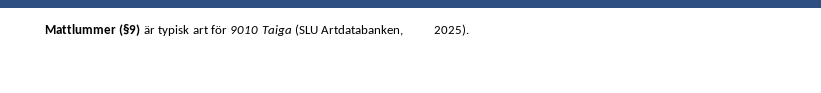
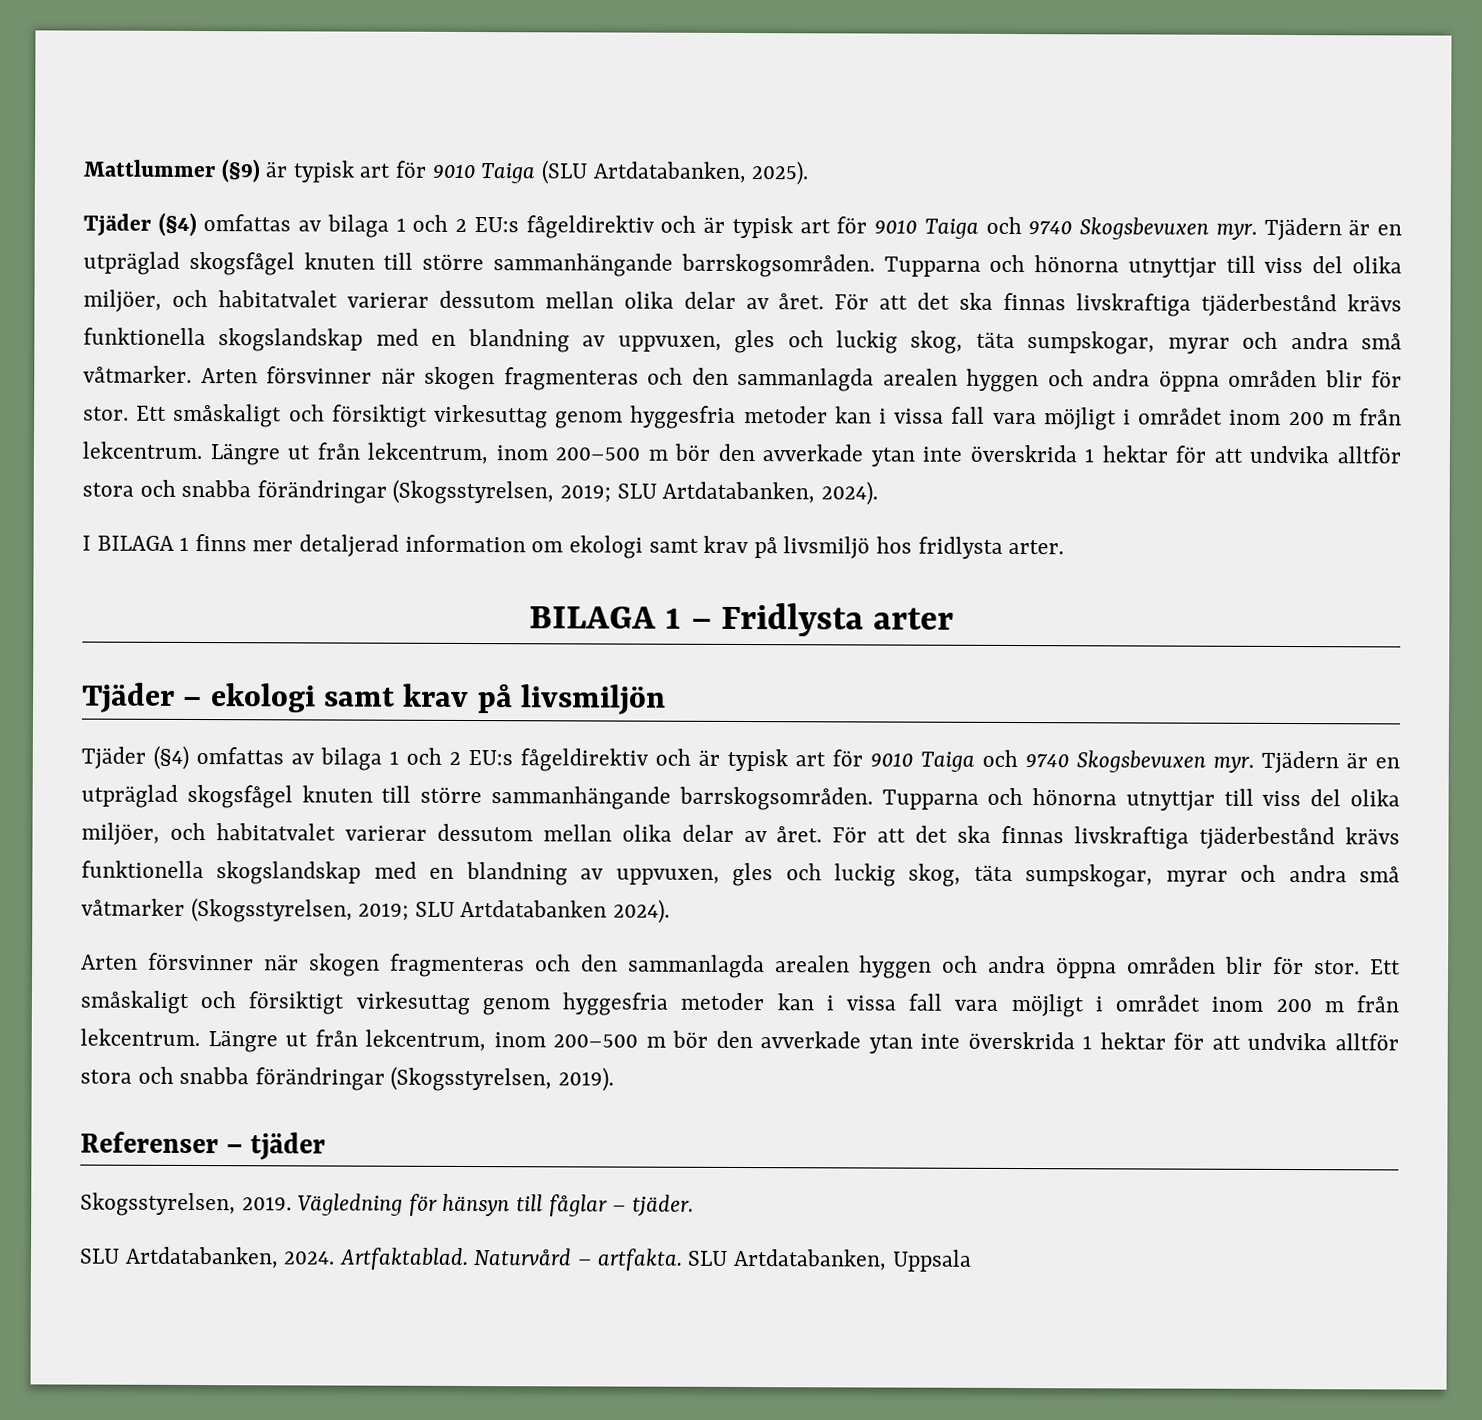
(469, 30) none -> [83,212,1402,241] [83,251,1402,278] [83,289,1403,317] [83,327,1402,355] [83,365,1402,393] [83,403,1403,431] [82,441,1401,467] [82,479,878,506] [82,533,1065,559] [528,602,955,637] [81,682,666,715] [81,745,1400,774] [81,784,1400,811] [81,822,1401,850] [81,860,1400,888] [81,897,671,924] [81,952,1402,979] [80,990,1399,1018] [80,1028,1399,1054] [80,1066,615,1092] [80,1131,327,1161] [80,1192,694,1217] [79,1246,972,1272] // Tjäder (§4) omfattas av bilaga 1 och 2 EU:s fågeldirektiv och är typisk art för 9010 Taiga och 9740 Skogsbevuxen myr. Tjädern är en utpräglad skogsfågel knuten till större sammanhängande barrskogsområden. Tupparna och hönorna utnyttjar till viss del olika miljöer, och habitatvalet varierar dessutom mellan olika delar av året. För att det ska finnas livskraftiga tjäderbestånd krävs funktionella skogslandskap med en blandning av uppvuxen, gles och luckig skog, täta sumpskogar, myrar och andra små våtmarker. Arten försvinner när skogen fragmenteras och den sammanlagda arealen hyggen och andra öppna områden blir för stor. Ett småskaligt och försiktigt virkesuttag genom hyggesfria metoder kan i vissa fall vara möjligt i området inom 200 m från lekcentrum. Längre ut från lekcentrum, inom 200–500 m bör den avverkade ytan inte överskrida 1 hektar för att undvika alltför stora och snabba förändringar (Skogsstyrelsen, 2019; SLU Artdatabanken, 2024). // I BILAGA 1 finns mer detaljerad information om ekologi samt krav på livsmiljö hos fridlysta arter. // BILAGA 1 – Fridlysta arter // Tjäder – ekologi samt krav på livsmiljön // Tjäder (§4) omfattas av bilaga 1 och 2 EU:s fågeldirektiv och är typisk art för 9010 Taiga och 9740 Skogsbevuxen myr. Tjädern är en utpräglad skogsfågel knuten till större sammanhängande barrskogsområden. Tupparna och hönorna utnyttjar till viss del olika miljöer, och habitatvalet varierar dessutom mellan olika delar av året. För att det ska finnas livskraftiga tjäderbestånd krävs funktionella skogslandskap med en blandning av uppvuxen, gles och luckig skog, täta sumpskogar, myrar och andra små våtmarker (Skogsstyrelsen, 2019; SLU Artdatabanken 2024). // Arten försvinner när skogen fragmenteras och den sammanlagda arealen hyggen och andra öppna områden blir för stor. Ett småskaligt och försiktigt virkesuttag genom hyggesfria metoder kan i vissa fall vara möjligt i området inom 200 m från lekcentrum. Längre ut från lekcentrum, inom 200–500 m bör den avverkade ytan inte överskrida 1 hektar för att undvika alltför stora och snabba förändringar (Skogsstyrelsen, 2019). // Referenser – tjäder // Skogsstyrelsen, 2019. Vägledning för hänsyn till fåglar – tjäder. // SLU Artdatabanken, 2024. Artfaktablad. Naturvård – artfakta. SLU Artdatabanken, Uppsala

